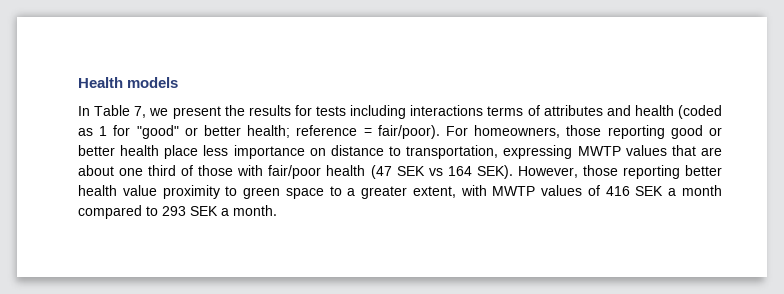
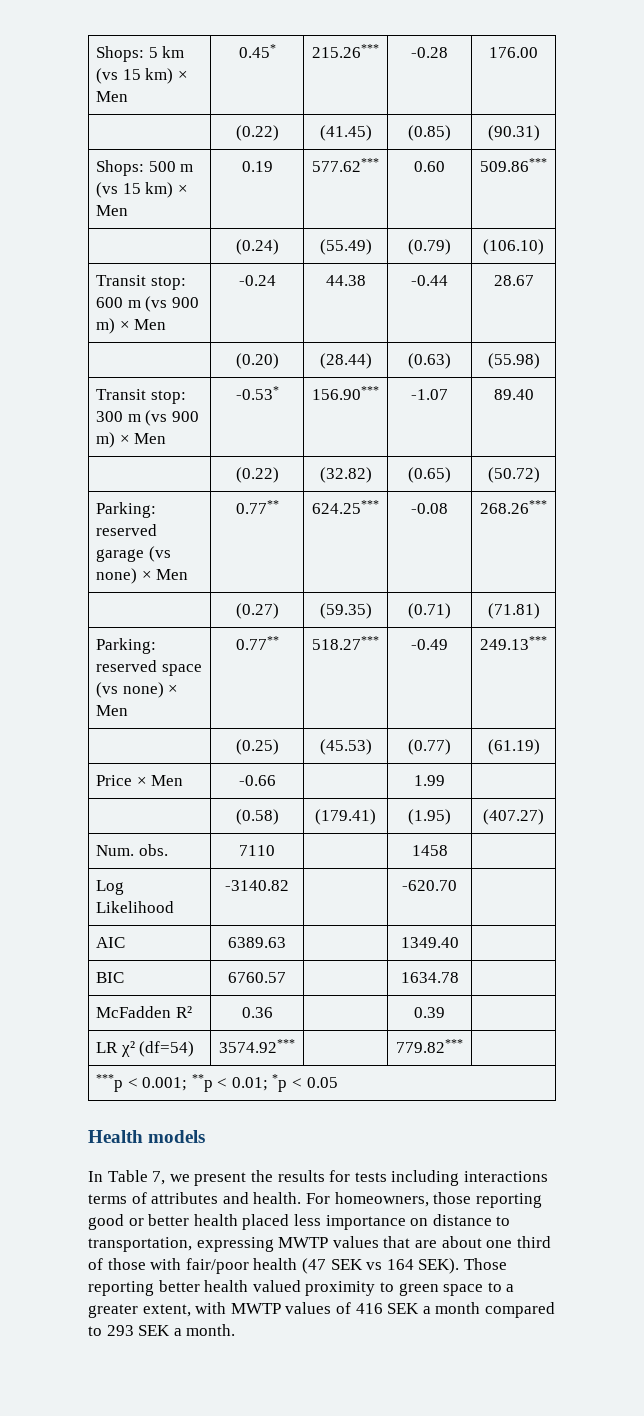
(78, 82) none -> [95,46,185,62] [95,68,188,84] [95,91,128,102] [238,44,276,58] [312,44,379,58] [410,47,448,58] [488,47,538,58] [235,125,279,141] [319,125,372,141] [407,125,451,141] [487,125,540,141] [95,160,194,176] [95,182,188,198] [95,205,128,216] [241,161,273,172] [312,158,379,172] [413,161,445,172] [479,158,547,172] [235,239,279,255] [319,239,372,255] [407,239,451,255] [482,239,544,255] [95,275,186,290] [95,296,199,312] [95,318,167,334] [238,275,276,286] [325,275,366,286] [410,275,448,286] [493,275,534,286] [235,353,279,369] [319,353,372,369] [407,353,451,369] [487,353,540,369] [95,389,186,404] [95,410,199,426] [95,432,167,448] [235,386,279,400] [312,386,379,400] [410,389,448,400] [493,389,534,400] [235,467,279,483] [319,467,372,483] [407,467,451,483] [487,467,540,483] [95,502,156,518] [95,524,157,536] [95,546,171,562] [95,568,189,584] [235,500,279,514] [312,500,379,514] [410,503,448,514] [479,500,547,514] [235,603,279,619] [319,603,372,619] [407,603,451,619] [487,603,540,619] [95,638,156,654] [95,660,202,676] [95,682,179,698] [95,705,128,716] [235,636,279,650] [312,636,379,650] [410,639,448,650] [479,636,547,650] [235,739,279,755] [319,739,372,755] [407,739,451,755] [487,739,540,755] [95,775,184,786] [238,775,276,786] [413,775,445,786] [235,809,279,825] [315,809,376,825] [407,809,451,825] [482,809,544,825] [95,844,168,856] [239,845,275,856] [411,845,448,856] [95,880,124,895] [95,901,174,913] [225,880,289,891] [401,880,457,891] [95,937,125,948] [228,937,286,948] [400,937,459,948] [95,972,124,983] [228,972,286,983] [400,972,459,983] [95,1006,192,1018] [241,1007,273,1018] [413,1007,445,1018] [95,1041,195,1057] [219,1039,295,1053] [395,1039,463,1053] [95,1074,338,1092] Shops: 5 km (vs 15 km) × Men | 0.45* | 215.26*** | -0.28 | 176.00 // | (0.22) | (41.45) | (0.85) | (90.31) // Shops: 500 m (vs 15 km) × Men | 0.19 | 577.62*** | 0.60 | 509.86*** // | (0.24) | (55.49) | (0.79) | (106.10) // Transit stop: 600 m (vs 900 m) × Men | -0.24 | 44.38 | -0.44 | 28.67 // | (0.20) | (28.44) | (0.63) | (55.98) // Transit stop: 300 m (vs 900 m) × Men | -0.53* | 156.90*** | -1.07 | 89.40 // | (0.22) | (32.82) | (0.65) | (50.72) // Parking: reserved garage (vs none) × Men | 0.77** | 624.25*** | -0.08 | 268.26*** // | (0.27) | (59.35) | (0.71) | (71.81) // Parking: reserved space (vs none) × Men | 0.77** | 518.27*** | -0.49 | 249.13*** // | (0.25) | (45.53) | (0.77) | (61.19) // Price × Men | -0.66 | | 1.99 | // | (0.58) | (179.41) | (1.95) | (407.27) // Num. obs. | 7110 | | 1458 | // Log Likelihood | -3140.82 | | -620.70 | // AIC | 6389.63 | | 1349.40 | // BIC | 6760.57 | | 1634.78 | // McFadden R² | 0.36 | | 0.39 | // LR χ² (df=54) | 3574.92*** | | 779.82*** | // ***p < 0.001; **p < 0.01; *p < 0.05 //
[634,105,722,119] [78,125,440,139] health (coded as 1 for "good" or better health; reference = fair/poor). -> [253,1192,302,1204] health.
[164,145,199,159] place -> [242,1214,290,1230] placed
[517,165,618,178] However, those -> [463,1258,507,1270] Those
[122,185,157,196] value -> [252,1280,301,1292] valued

